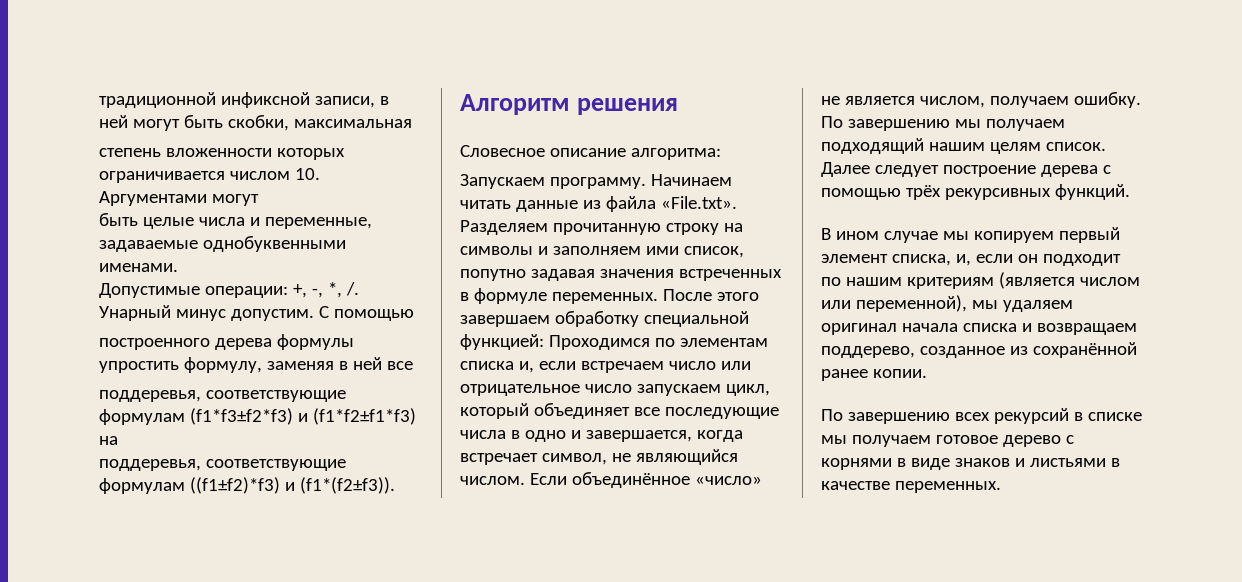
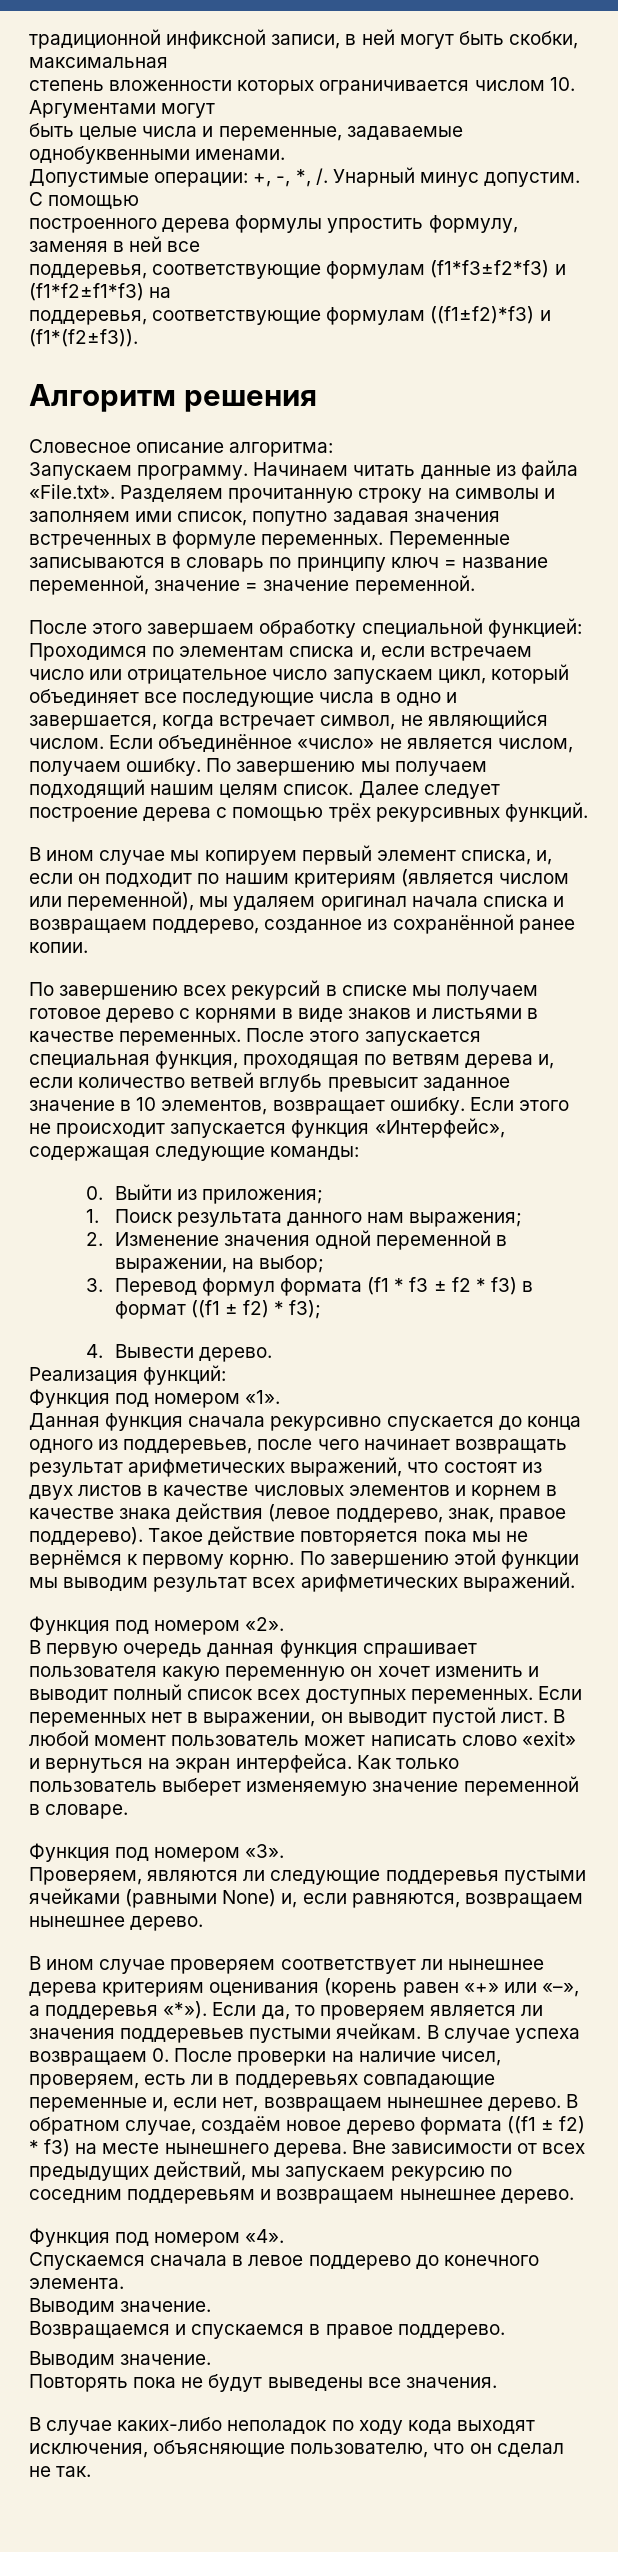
(658, 298) none -> [388,531,510,549] [29,557,548,572] [29,575,475,595] Переменные записываются в словарь по принципу ключ = название переменной, значение = значение переменной. //
(1001, 487) none -> [246,1028,481,1046] [29,1051,554,1069] [29,1072,510,1092] [29,1097,569,1115] [29,1118,505,1138] [29,1146,360,1161] [86,1184,324,1204] [86,1209,523,1227] [86,1230,508,1250] [114,1255,325,1273] [86,1277,534,1296] [114,1300,322,1319] [86,1344,272,1362] [29,1365,227,1385] [29,1389,281,1408] [29,1413,581,1431] [29,1439,567,1454] [29,1457,542,1477] [29,1485,558,1500] [29,1503,566,1523] [29,1526,528,1546] [29,1549,579,1569] [29,1572,575,1592] [29,1616,285,1635] [29,1640,477,1658] [29,1666,539,1681] [29,1684,582,1704] [29,1707,566,1727] [29,1730,576,1746] [29,1753,459,1773] [29,1776,579,1796] [29,1804,129,1819] [29,1843,285,1862] [29,1867,586,1885] [29,1888,583,1908] [29,1916,204,1931] [29,1956,544,1974] [29,1978,579,1997] [29,2001,544,2020] [29,2023,580,2043] [29,2048,501,2066] [29,2074,495,2089] [29,2094,578,2112] [29,2116,586,2135] [29,2139,586,2158] [29,2161,512,2181] [29,2189,574,2204] [29,2228,285,2247] [29,2252,539,2270] [29,2278,124,2289] [29,2298,212,2315] [29,2321,505,2339] [29,2351,212,2368] [29,2374,497,2392] [29,2417,535,2435] [29,2440,564,2458] [29,2466,92,2477] После этого запускается специальная функция, проходящая по ветвям дерева и, если количество ветвей вглубь превысит заданное значение в 10 элементов, возвращает ошибку. Если этого не происходит запускается функция «Интерфейс», содержащая следующие команды: // 0. Выйти из приложения; // 1. Поиск результата данного нам выражения; // 2. Изменение значения одной переменной в выражении, на выбор; // 3. Перевод формул формата (f1 * f3 ± f2 * f3) в формат ((f1 ± f2) * f3); // 4. Вывести дерево. // Реализация функций: // Функция под номером «1». // Данная функция сначала рекурсивно спускается до конца одного из поддеревьев, после чего начинает возвращать результат арифметических выражений, что состоят из двух листов в качестве числовых элементов и корнем в качестве знака действия (левое поддерево, знак, правое поддерево). Такое действие повторяется пока мы не вернёмся к первому корню. По завершению этой функции мы выводим результат всех арифметических выражений. // Функция под номером «2». // В первую очередь данная функция спрашивает пользователя какую переменную он хочет изменить и выводит полный список всех доступных переменных. Если переменных нет в выражении, он выводит пустой лист. В любой момент пользователь может написать слово «exit» и вернуться на экран интерфейса. Как только пользователь выберет изменяемую значение переменной в словаре. // Функция под номером «3». // Проверяем, являются ли следующие поддеревья пустыми ячейками (равными None) и, если равняются, возвращаем нынешнее дерево. // В ином случае проверяем соответствует ли нынешнее дерева критериям оценивания (корень равен «+» или «–», а поддеревья «*»). Если да, то проверяем является ли значения поддеревьев пустыми ячейкам. В случае успеха возвращаем 0. После проверки на наличие чисел, проверяем, есть ли в поддеревьях совпадающие переменные и, если нет, возвращаем нынешнее дерево. В обратном случае, создаём новое дерево формата ((f1 ± f2) * f3) на месте нынешнего дерева. Вне зависимости от всех предыдущих действий, мы запускаем рекурсию по соседним поддеревьям и возвращаем нынешнее дерево. // Функция под номером «4». // Спускаемся сначала в левое поддерево до конечного элемента. // Выводим значение. // Возвращаемся и спускаемся в правое поддерево. // Выводим значение. // Повторять пока не будут выведены все значения. // В случае каких-либо неполадок по ходу кода выходят исключения, объясняющие пользователю, что он сделал не так.

